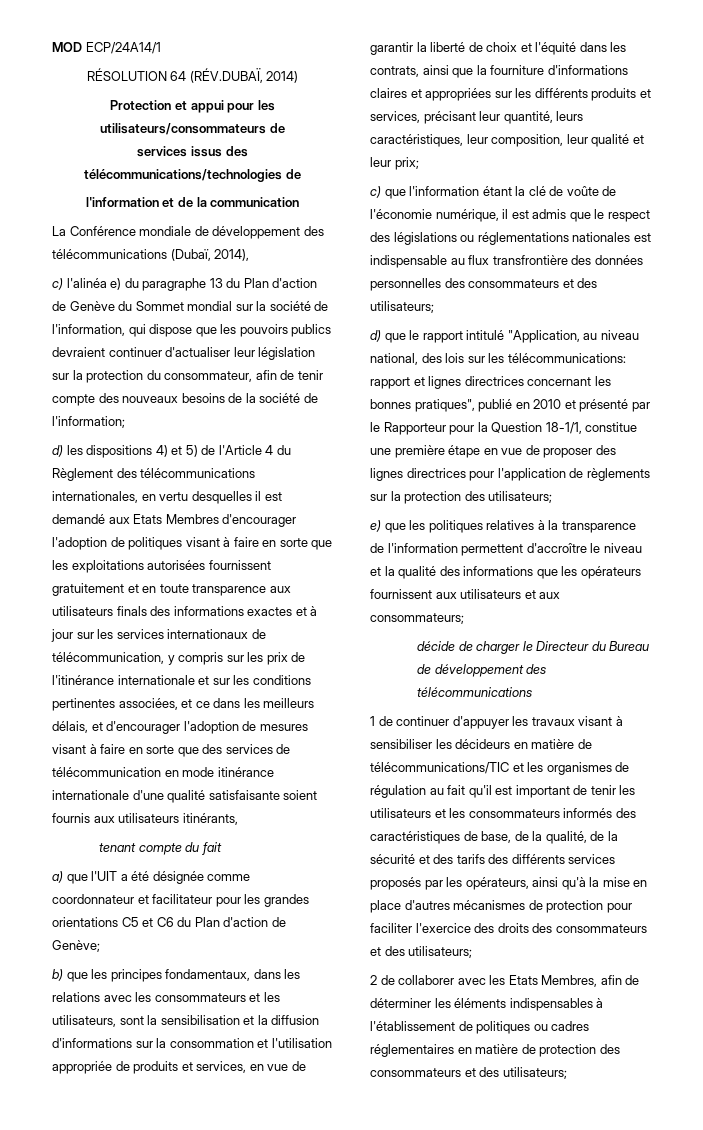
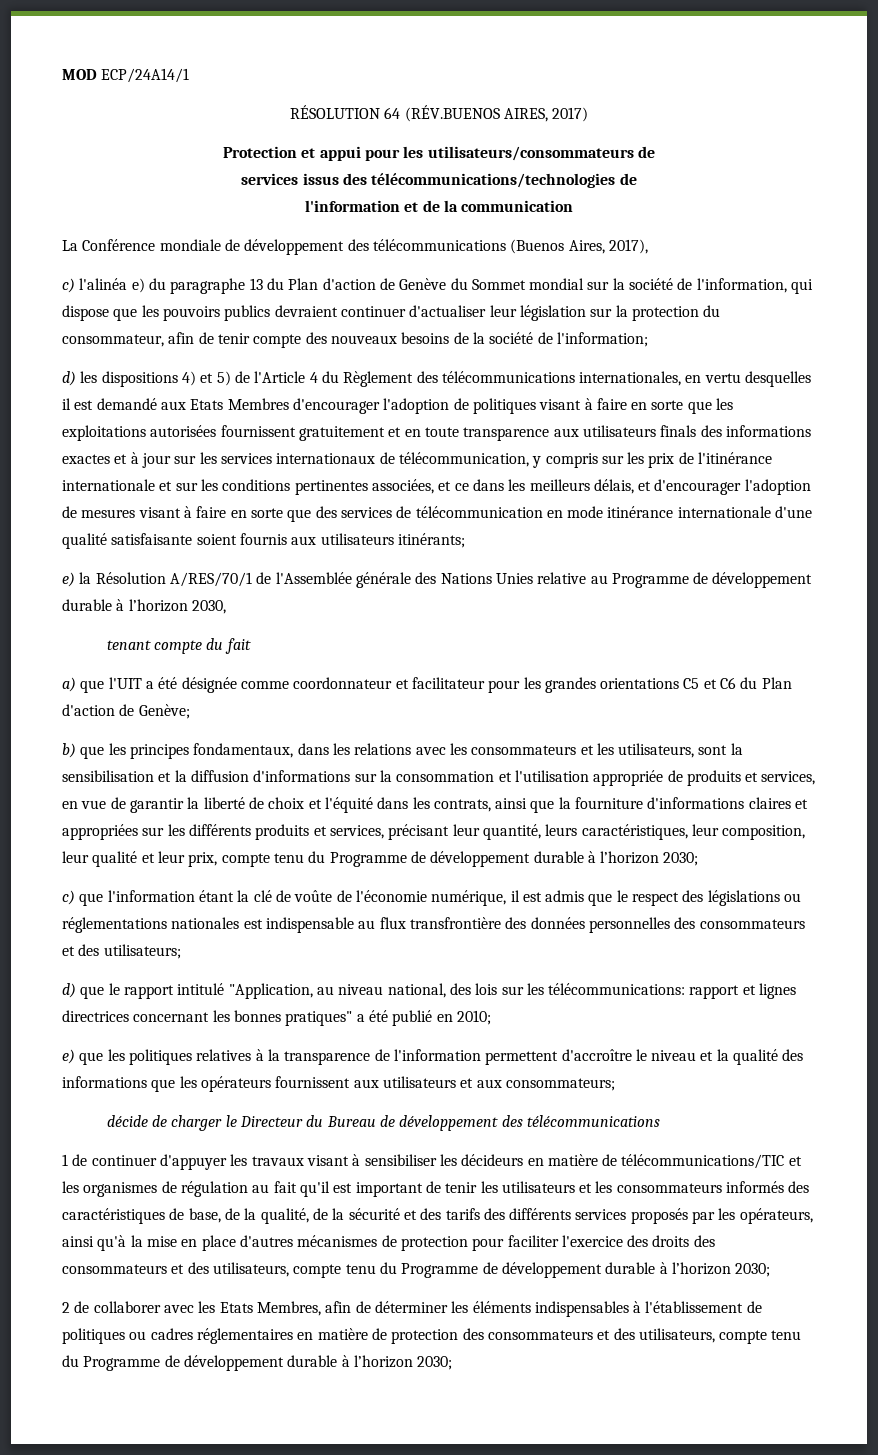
[189,68,299,83] (RÉV.DUBAÏ, 2014) -> [404,105,589,122] (RÉV.BUENOS AIRES, 2017)
[170,249,250,261] (Dubaï, 2014), -> [510,239,648,254] (Buenos Aires, 2017),
[182,813,238,825] itinérants, -> [397,533,465,548] [62,572,813,588] [62,599,226,614] itinérants; // e) la Résolution A/RES/70/1 de l'Assemblée générale des Nations Unies relative au Programme de développement durable à l’horizon 2030,
[394,157,419,170] prix; -> [188,851,699,867] prix, compte tenu du Programme de développement durable à l’horizon 2030;
[414,399,650,412] [370,422,638,435] [370,445,616,458] [370,468,650,481] [370,491,553,504] pratiques", publié en 2010 et présenté par le Rapporteur pour la Question 18-1/1, constitue une première étape en vue de proposer des lignes directrices pour l'application de règlements sur la protection des utilisateurs; -> [285,1010,491,1026] pratiques" a été publié en 2010;
[408,946,473,958] utilisateurs; -> [212,1262,771,1278] utilisateurs, compte tenu du Programme de développement durable à l’horizon 2030;
[502,1067,567,1079] utilisateurs; -> [638,1328,802,1344] [62,1355,453,1371] utilisateurs, compte tenu du Programme de développement durable à l’horizon 2030;

